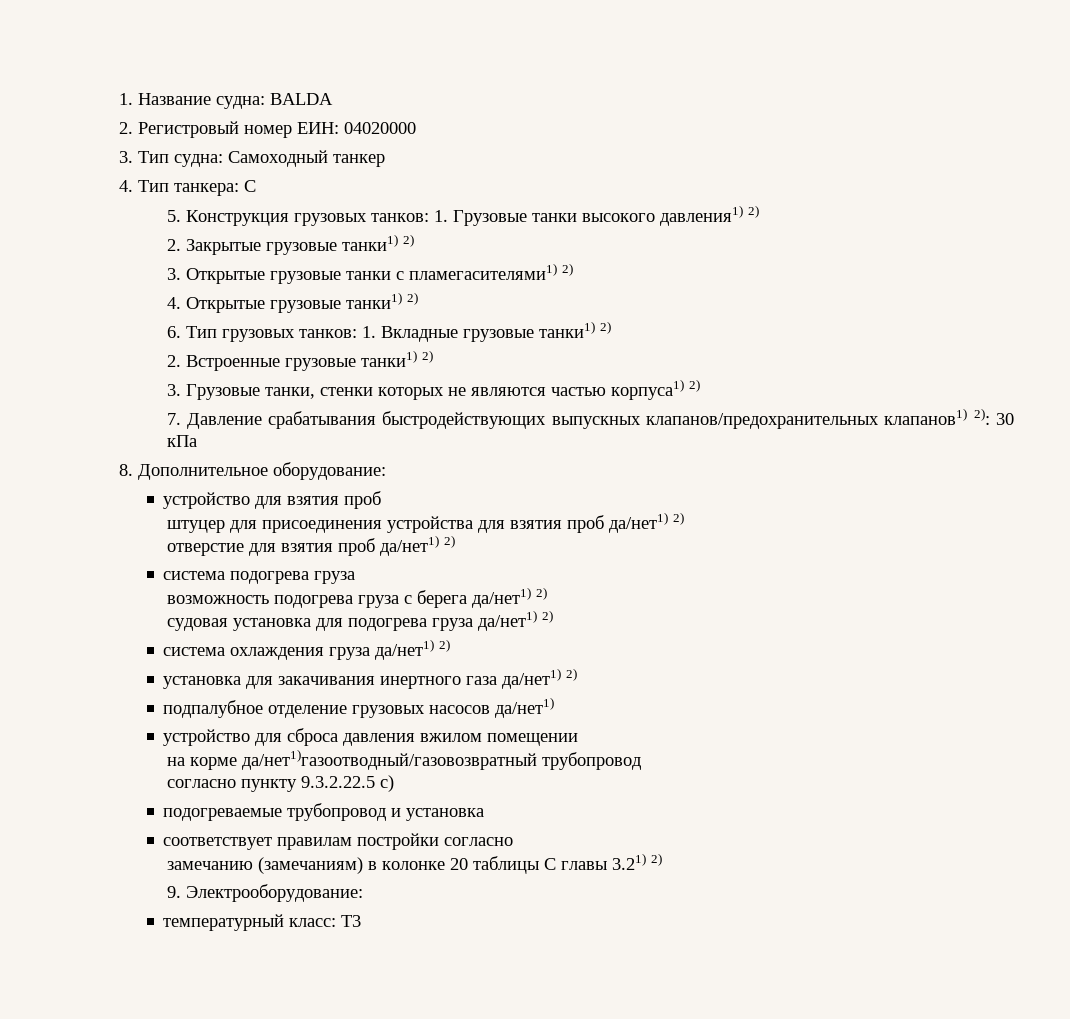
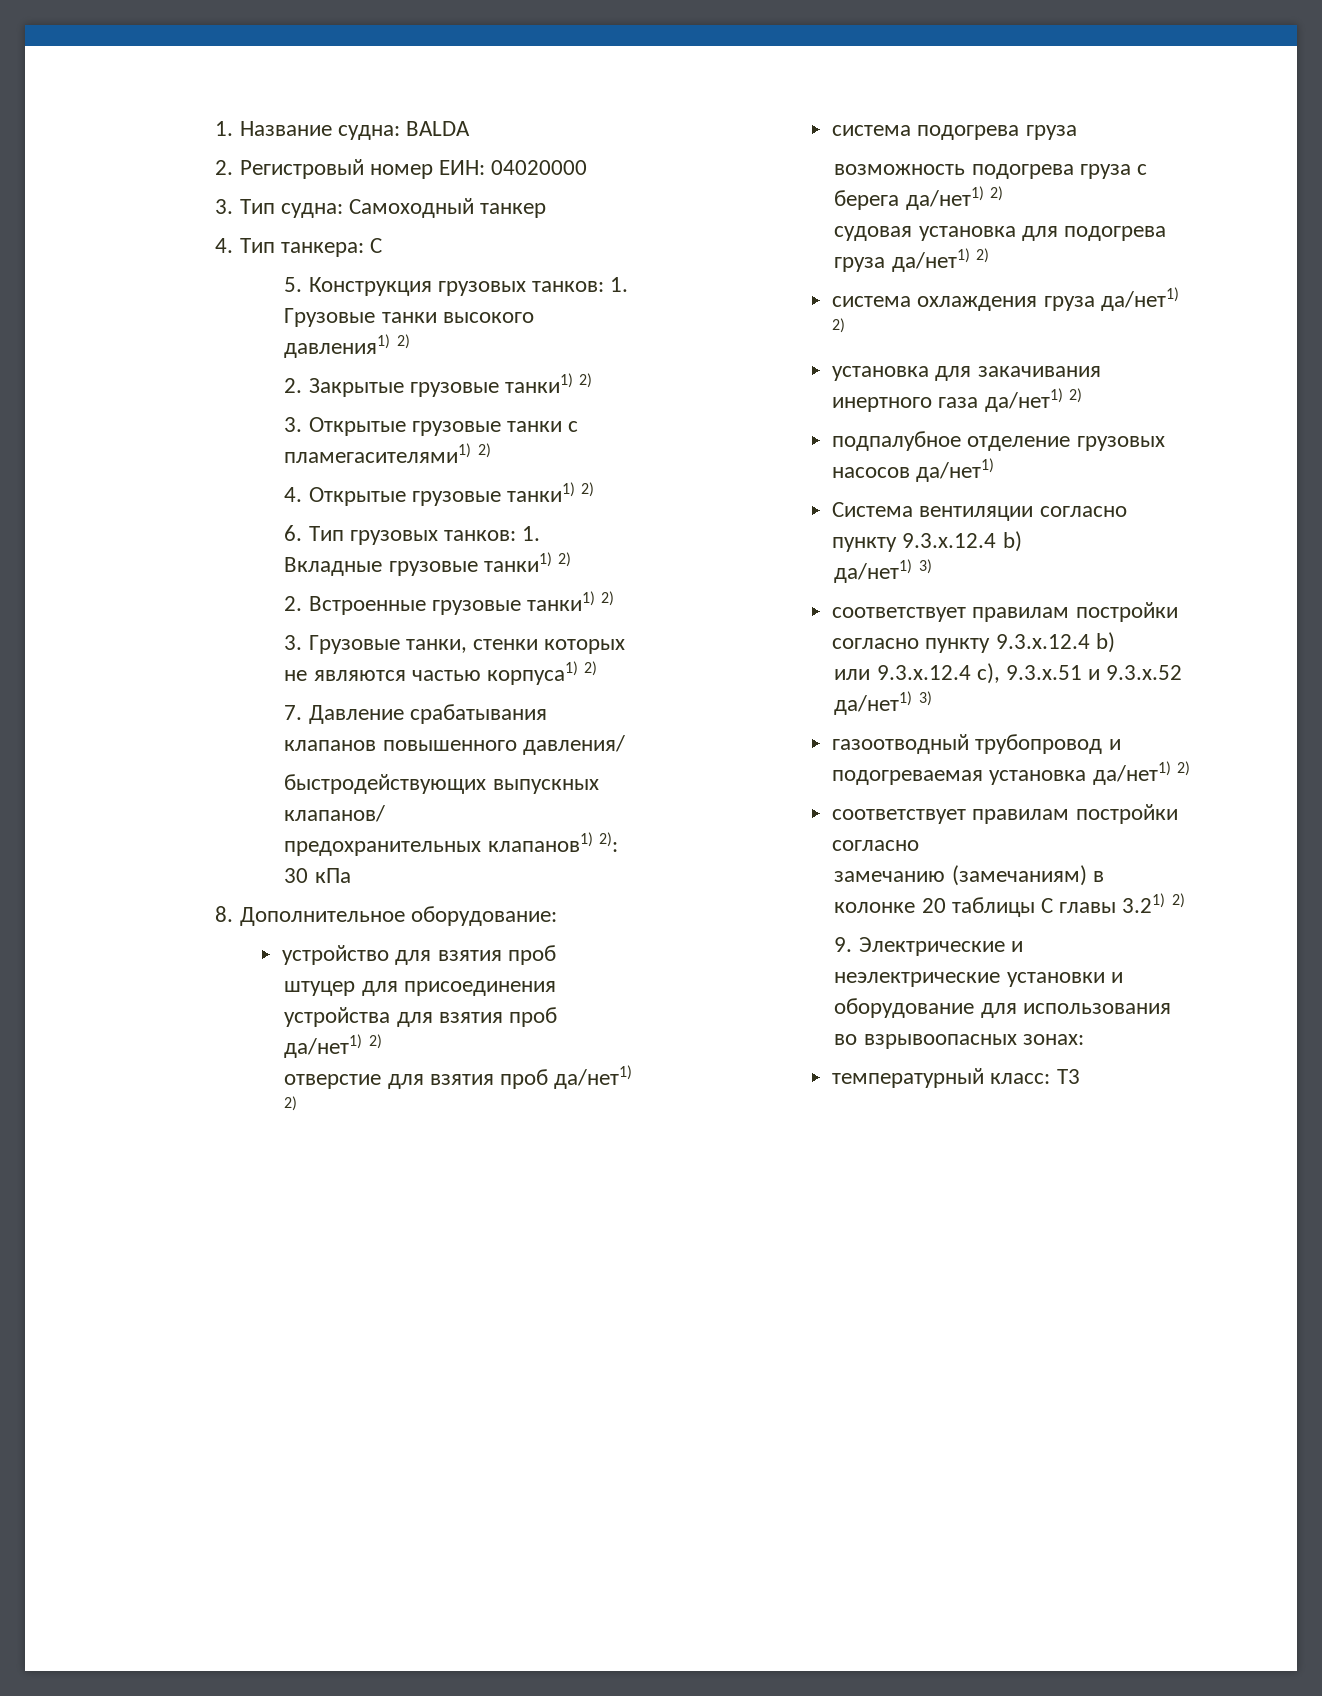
[382,411,880,429] быстродействующих выпускных клапанов/предохранительных -> [284,735,625,755] [284,774,599,794] [284,805,386,822] [284,841,482,856] клапанов повышенного давления/ // быстродействующих выпускных клапанов/ // предохранительных
[163,728,579,746] [166,749,641,770] [166,775,394,792] [163,808,283,821] устройство для сброса давления вжилом помещении // на корме да/нет1)газоотводный/газовозвратный трубопровод // согласно пункту 9.3.2.22.5 с) // подогреваемые -> [832,502,1127,521] [832,531,1022,552] [834,559,932,583] [832,602,1178,622] [832,632,1115,653] [834,663,1183,684] [834,691,932,715] [832,734,970,754] Система вентиляции согласно пункту 9.3.x.12.4 b) // да/нет1) 3) // соответствует правилам постройки согласно пункту 9.3.x.12.4 b) // или 9.3.x.12.4 c), 9.3.x.51 и 9.3.x.52 да/нет1) 3) // газоотводный
[406,808,485,821] установка -> [832,761,1190,785] подогреваемая установка да/нет1) 2)
[185,884,363,902] Электрооборудование: -> [858,937,1023,956] [834,972,1123,987] [834,998,1171,1018] [834,1034,1084,1049] Электрические и неэлектрические установки и оборудование для использования во взрывоопасных зонах:

